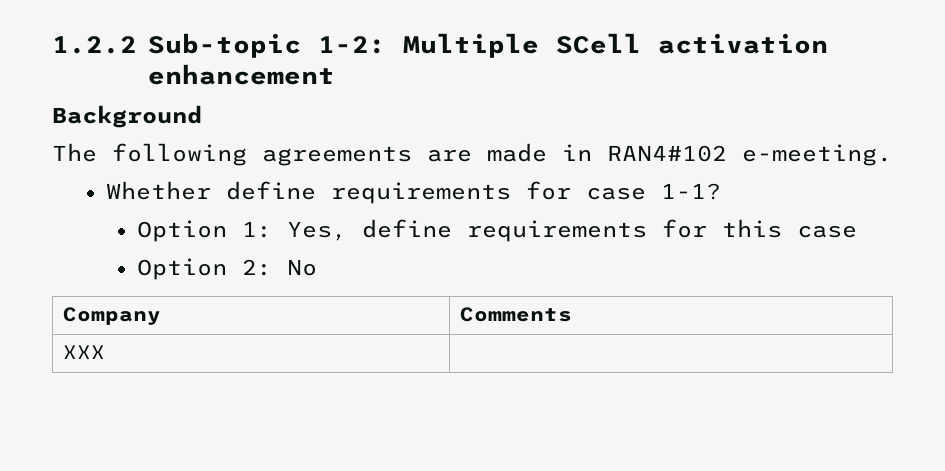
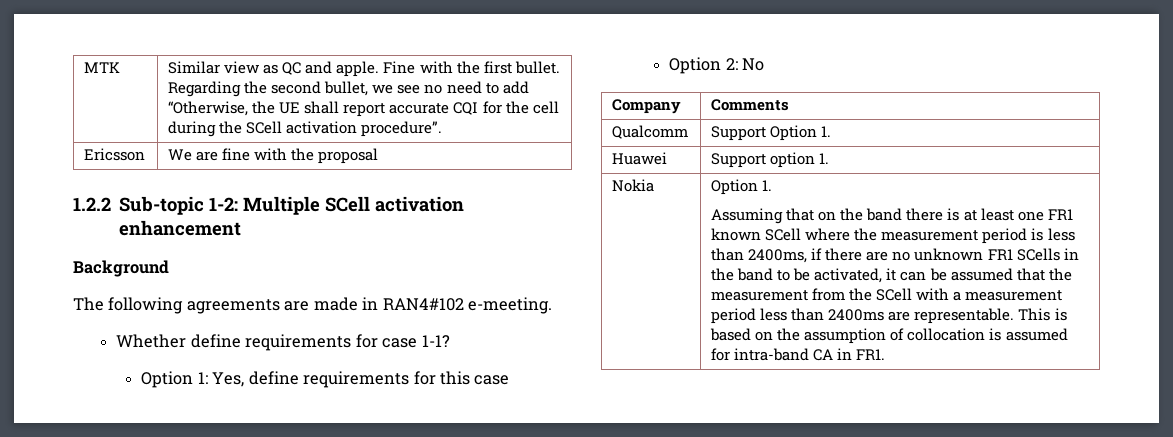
(52, 45) none -> [84,62,121,73] [168,61,560,77] [168,81,529,97] [168,101,559,117] [168,121,443,137] [84,148,146,161] [168,148,379,164] MTK | Similar view as QC and apple. Fine with the first bullet. Regarding the second bullet, we see no need to add “Otherwise, the UE shall report accurate CQI for the cell during the SCell activation procedure”. // Ericsson | We are fine with the proposal //
[63,345,106,359] XXX | -> [612,125,689,139] [711,125,832,141] [612,152,668,165] [711,152,830,168] [612,179,655,192] [711,179,773,195] [711,208,1073,224] [711,228,1075,244] [711,248,1079,263] [711,268,1072,283] [711,288,1063,301] [711,308,1067,324] [710,328,1068,344] [711,348,886,361] Qualcomm | Support Option 1. // Huawei | Support option 1. // Nokia | Option 1. // Assuming that on the band there is at least one FR1 known SCell where the measurement period is less than 2400ms, if there are no unknown FR1 SCells in the band to be activated, it can be assumed that the measurement from the SCell with a measurement period less than 2400ms are representable. This is based on the assumption of collocation is assumed for intra-band CA in FR1.

